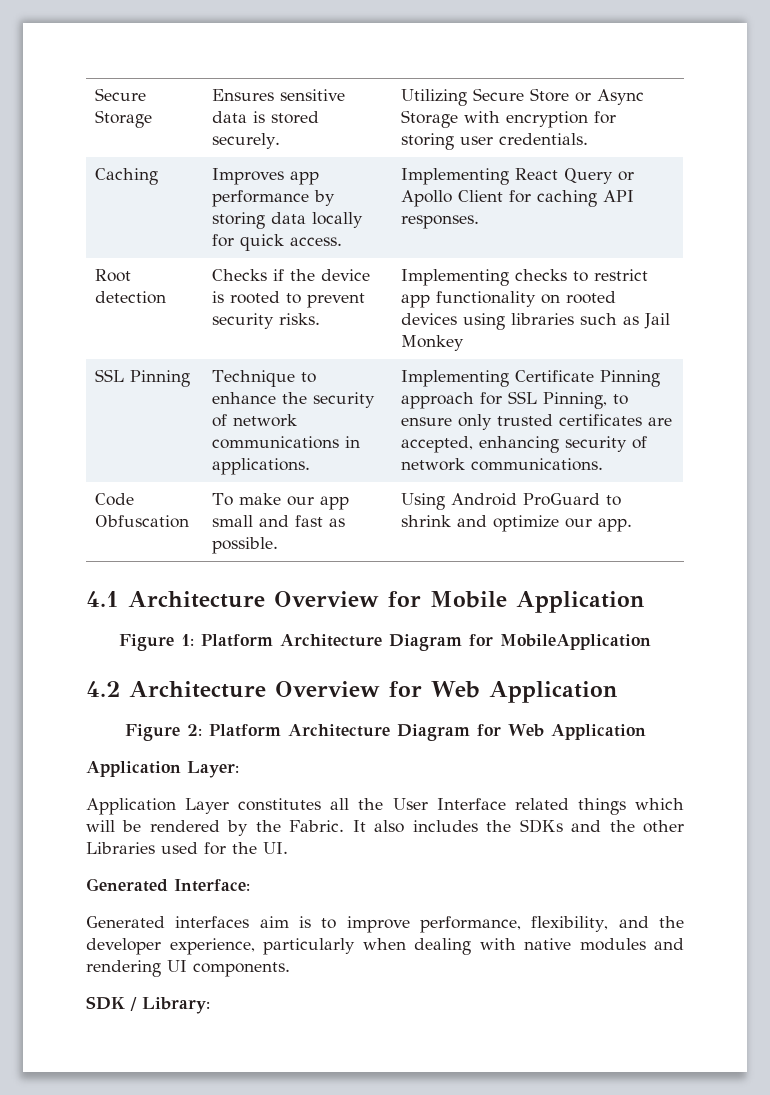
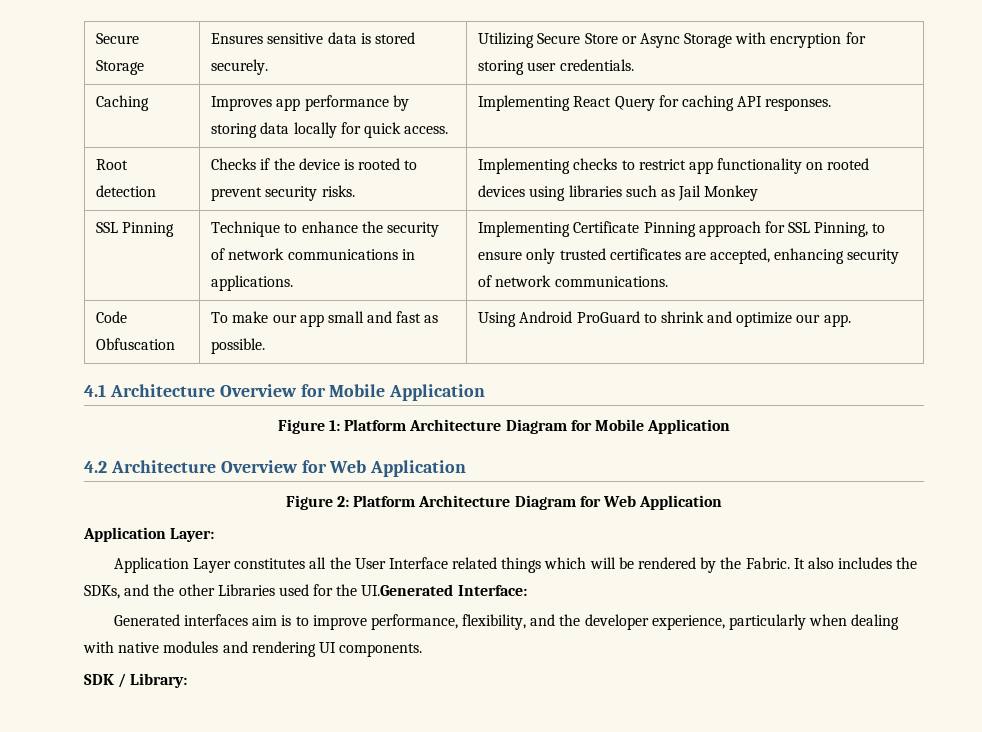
[618,171,635,181] [401,190,504,207] or Apollo Client -> (655, 103) none
[500,634,651,650] MobileApplication -> [594,419,731,434] Mobile Application
[519,819,563,833] SDKs -> [84,585,120,599] SDKs,
[263,842,288,854] [86,878,168,892] UI. // Generated -> [361,584,454,596] UI.Generated

